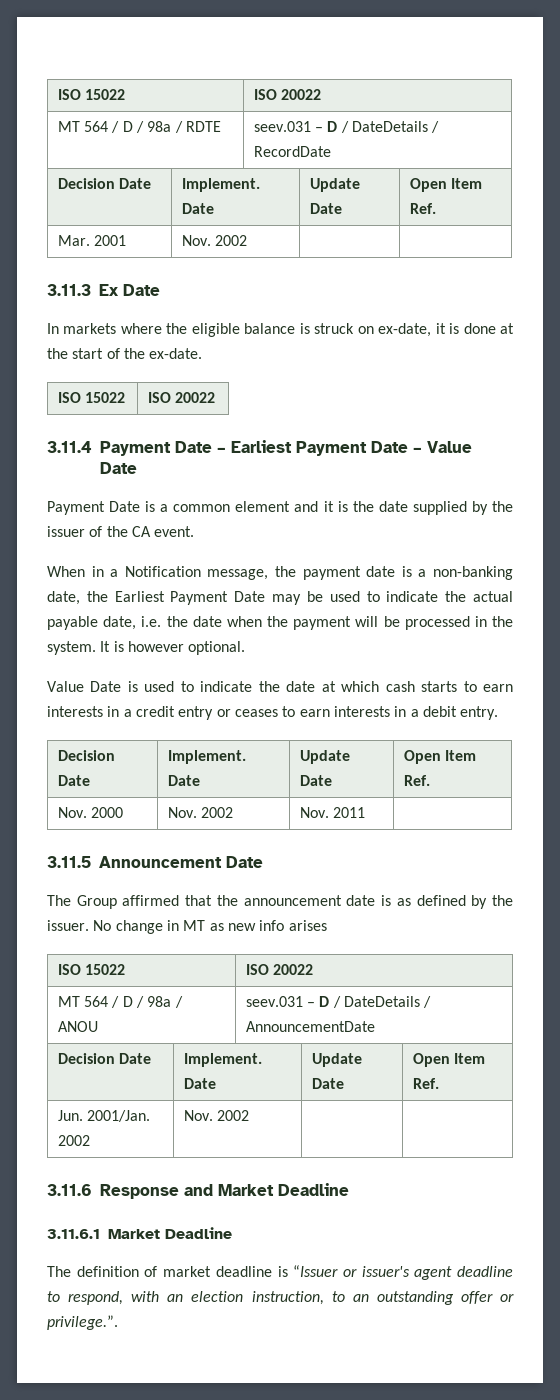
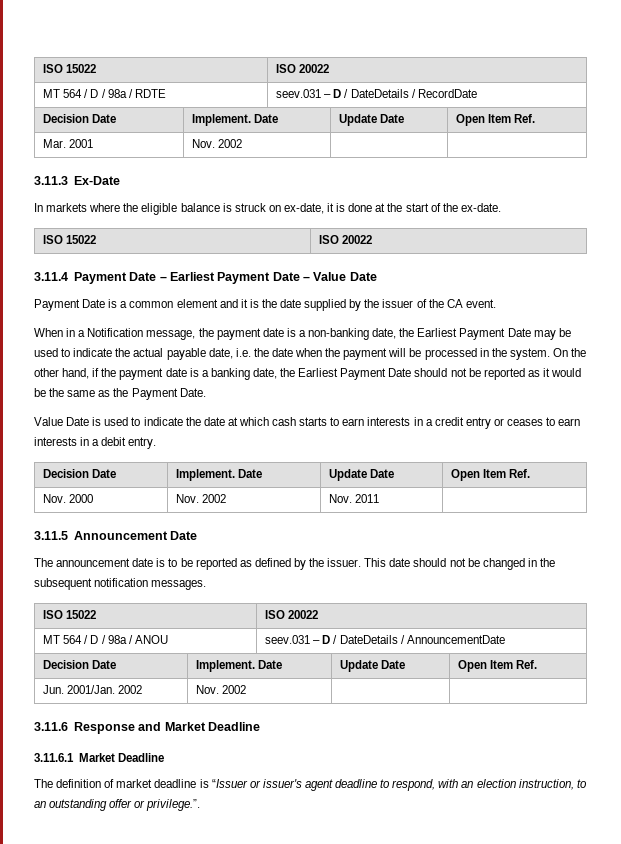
[99,284,160,296] Ex Date -> [73,176,120,185] Ex-Date
[100,641,246,655] It is however optional. -> [552,348,587,357] [34,368,582,380] [34,388,206,400] On the other hand, if the payment date is a banking date, the Earliest Payment Date should not be reported as it would be the same as the Payment Date.
[76,895,392,909] Group affirmed that the announcement date is -> [56,558,237,570] announcement date is to be reported
[93,920,327,934] No change in MT as new info arises -> [364,558,555,570] [34,578,207,590] This date should not be changed in the subsequent notification messages.

